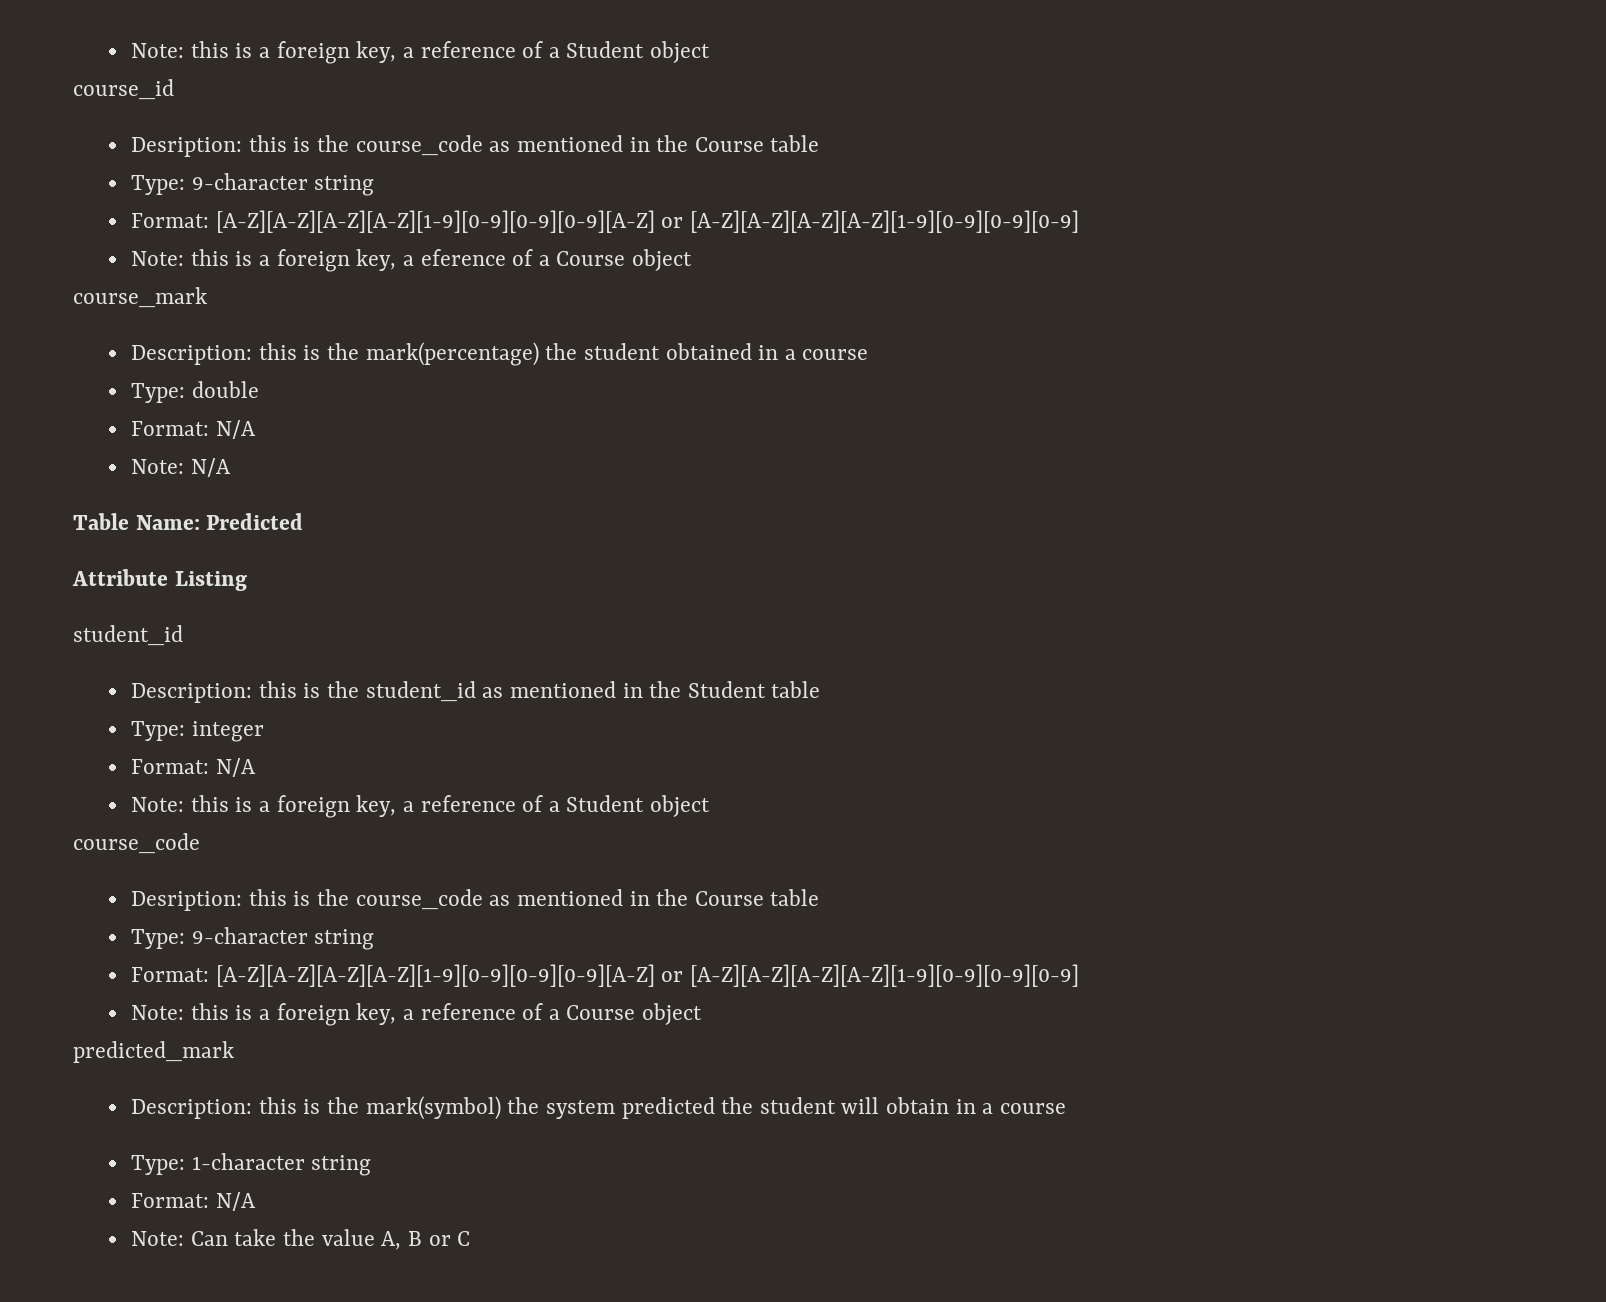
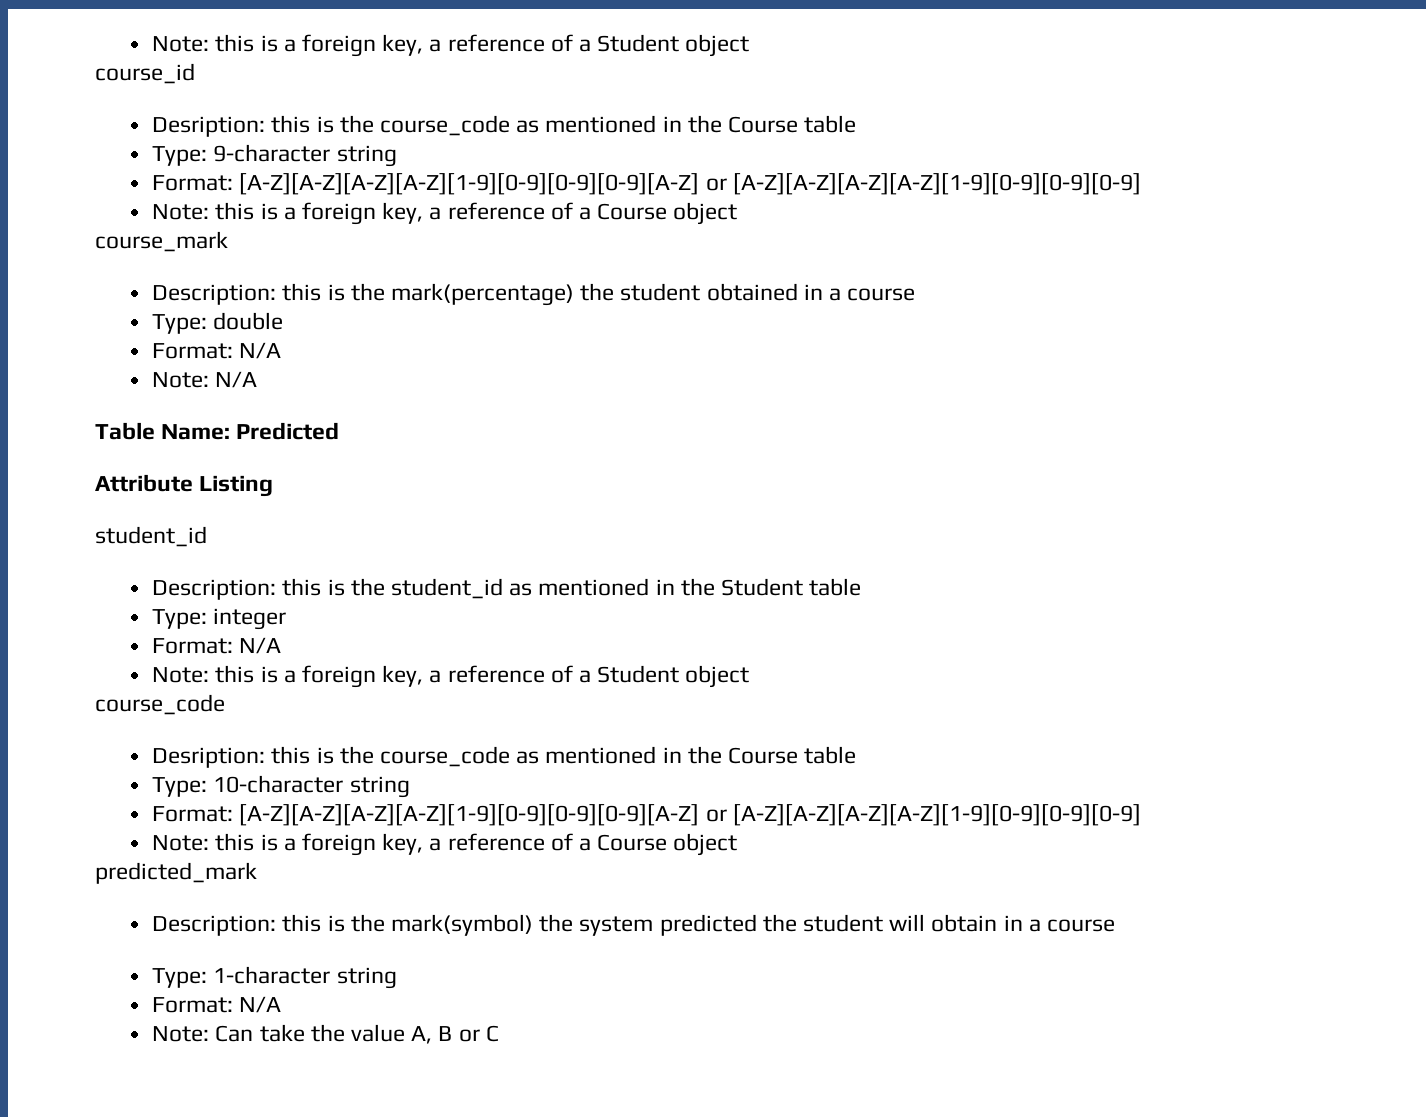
[420,249,506,266] eference -> [447,202,545,220] reference
[191,927,308,944] 9-character -> [213,775,344,793] 10-character

